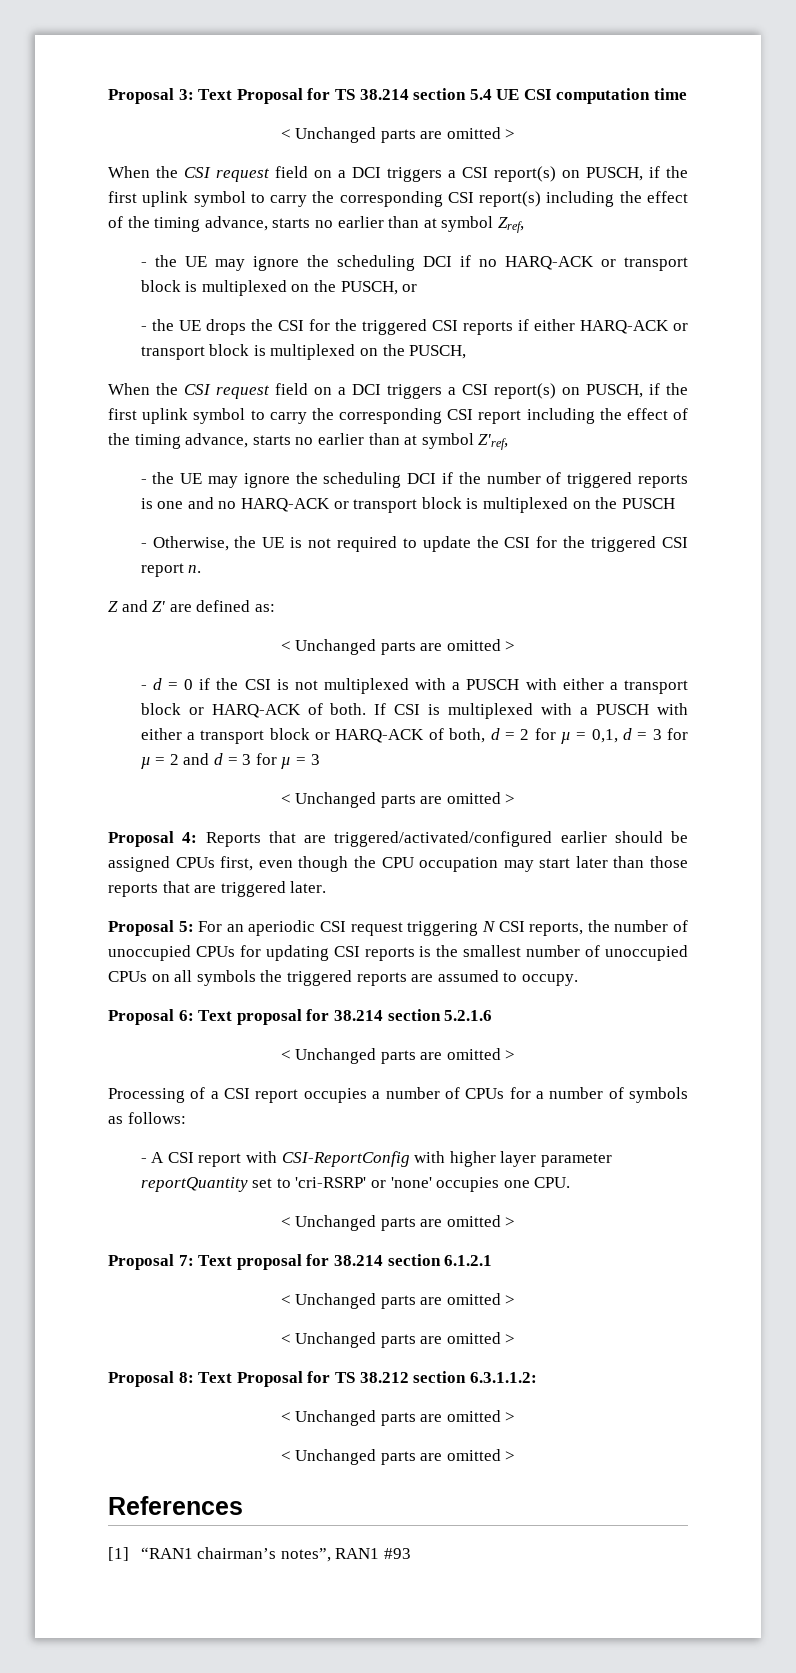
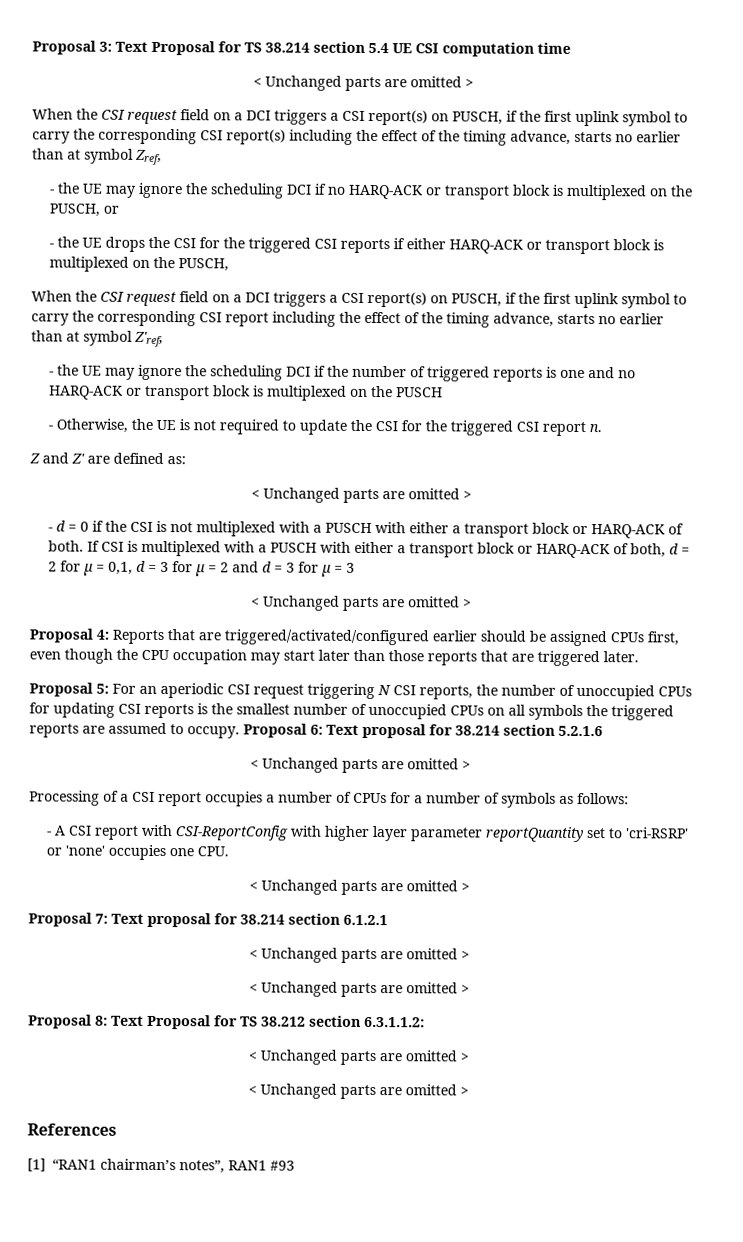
(578, 980) // -> (240, 732) none

